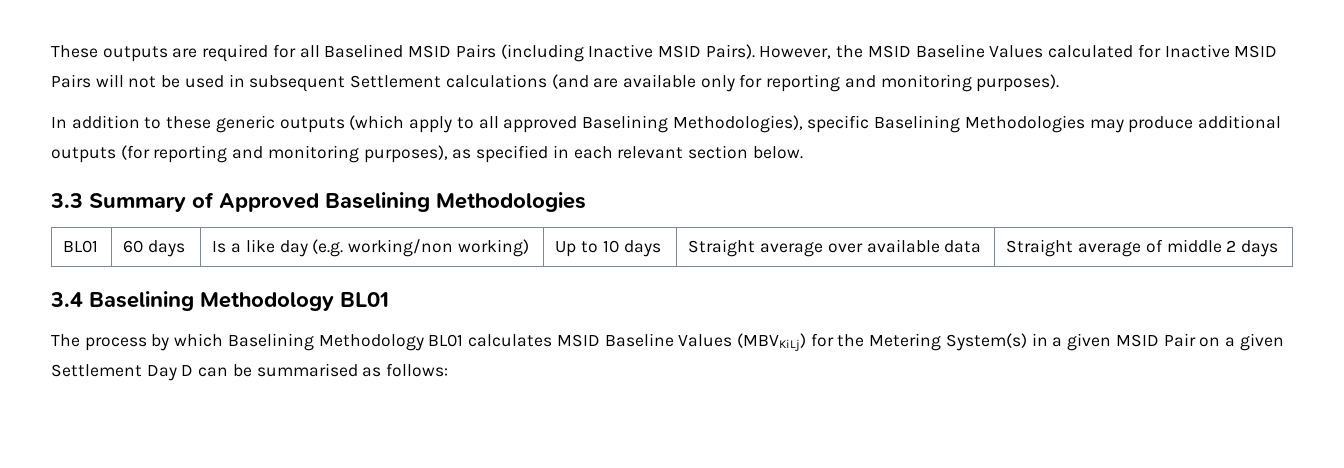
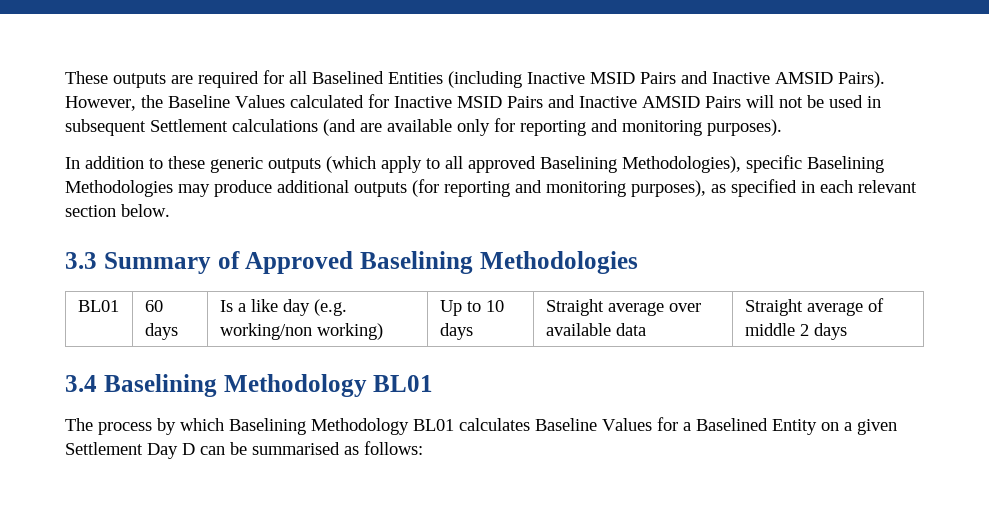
[408,44,496,58] MSID Pairs -> [388,72,443,84] Entities
(701, 51) none -> [640,71,833,84] Pairs and Inactive AMSID
[867,45,911,58] MSID -> (163, 101) none
(91, 81) none -> [548,95,741,108] and Inactive AMSID Pairs
[556,333,1196,351] MSID Baseline Values (MBVKiLj) for the Metering System(s) in a given MSID Pair -> [535,417,817,435] Baseline Values for a Baselined Entity

